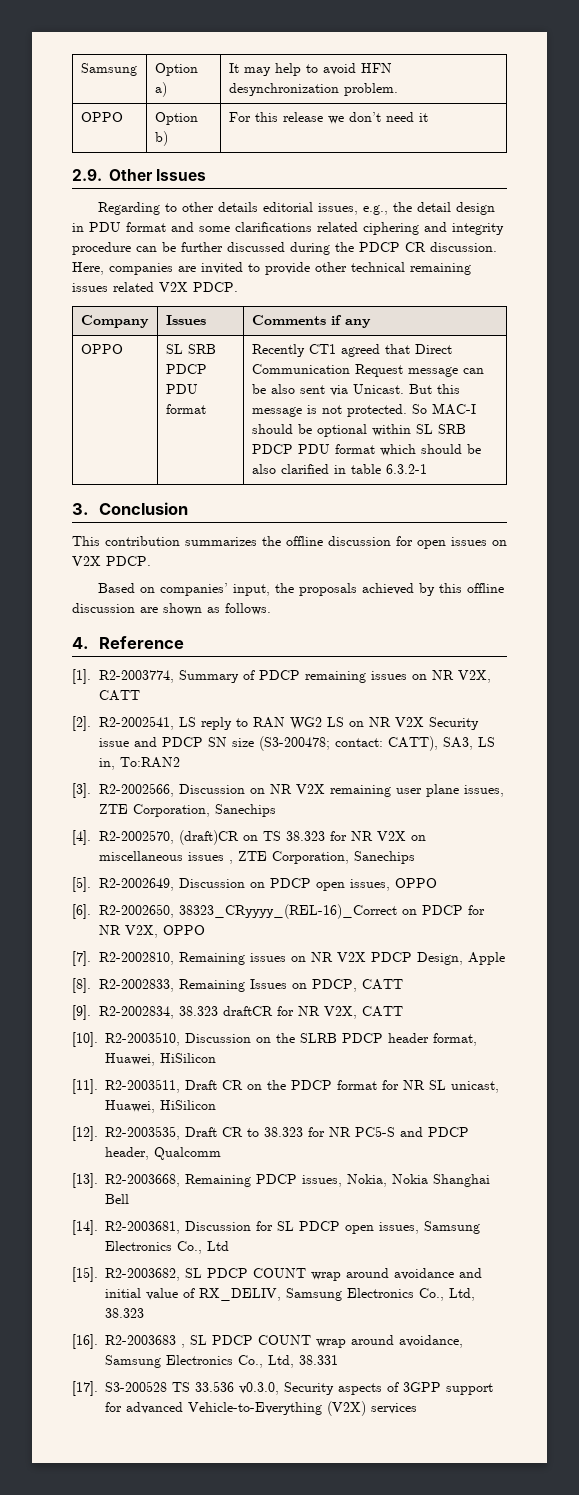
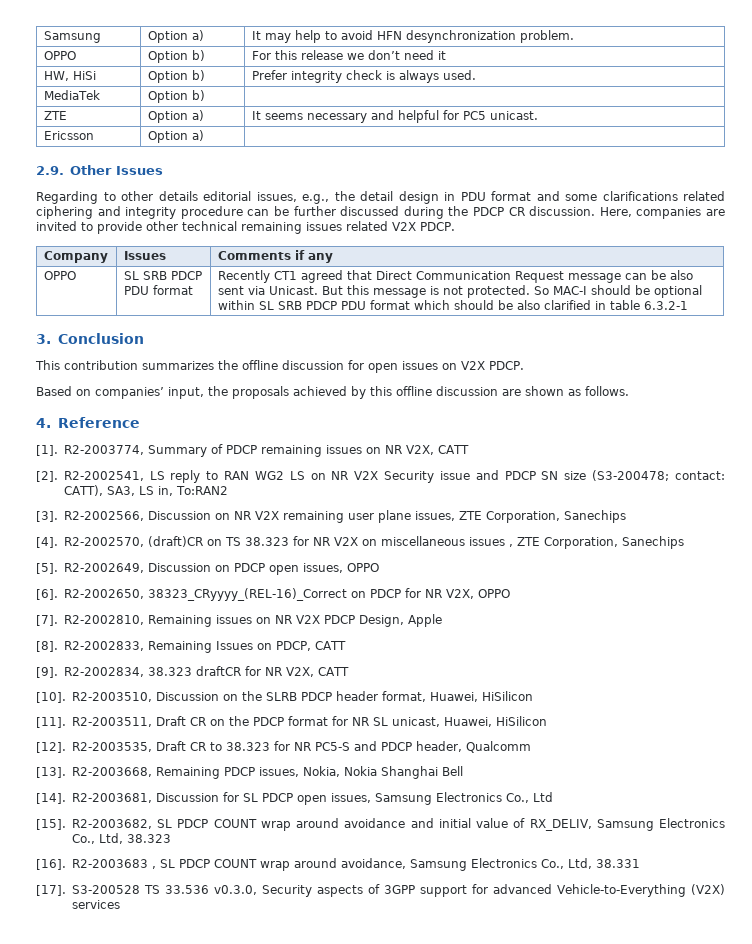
(428, 117) none -> [43,71,96,81] [147,70,205,83] [251,70,476,83] [43,90,100,100] [147,90,205,103] [43,111,67,120] [147,110,204,123] [251,110,538,123] [43,131,94,140] [147,130,204,143] // HW, HiSi | Option b) | Prefer integrity check is always used. // MediaTek | Option b) | // ZTE | Option a) | It seems necessary and helpful for PC5 unicast. // Ericsson | Option a) |

